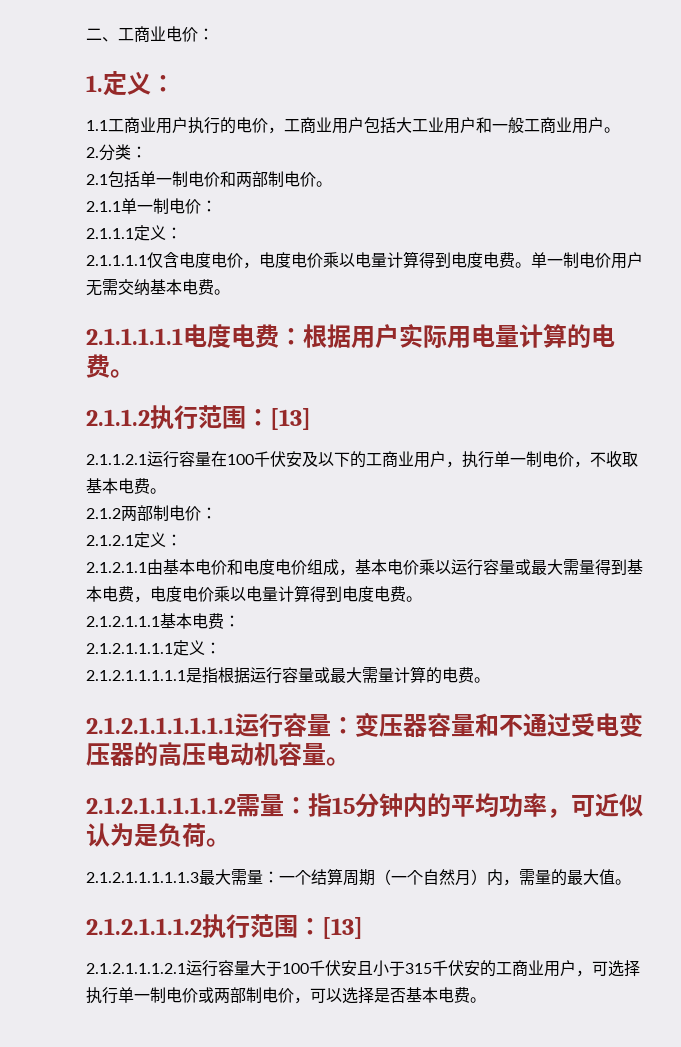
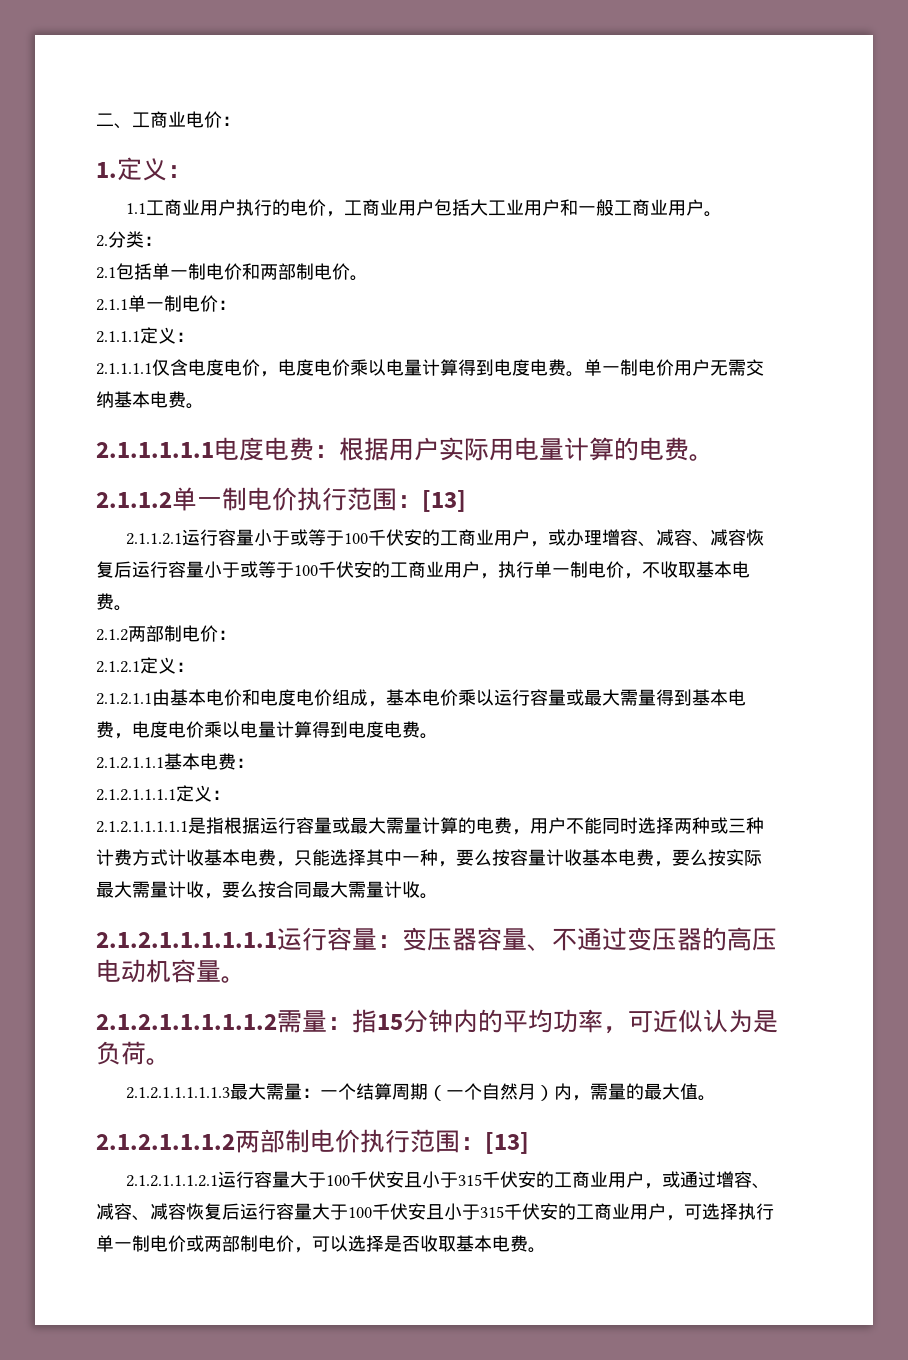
(150, 417) none -> [172,487,297,511] 单一制电价
[211,451,350,467] 在100千伏安及以下 -> [254,529,765,547] [96,561,372,578] 小于或等于100千伏安的工商业用户，或办理增容、减容、减容恢复后运行容量小于或等于100千伏安
(474, 675) none -> [512,817,764,835] [96,849,762,867] [96,881,420,899] ，用户不能同时选择两种或三种计费方式计收基本电费，只能选择其中一种，要么按容量计收基本电费，要么按实际最大需量计收，要么按合同最大需量计收
[475,713,619,737] 和不通过受电 -> [527,927,627,951] 、不通过
(202, 926) none -> [235,1129,360,1153] 两部制电价
(592, 973) none -> [662,1171,771,1189] [96,1203,684,1221] 或通过增容、减容、减容恢复后运行容量大于100千伏安且小于315千伏安的工商业用户，
(406, 995) none -> [420,1235,456,1252] 收取

